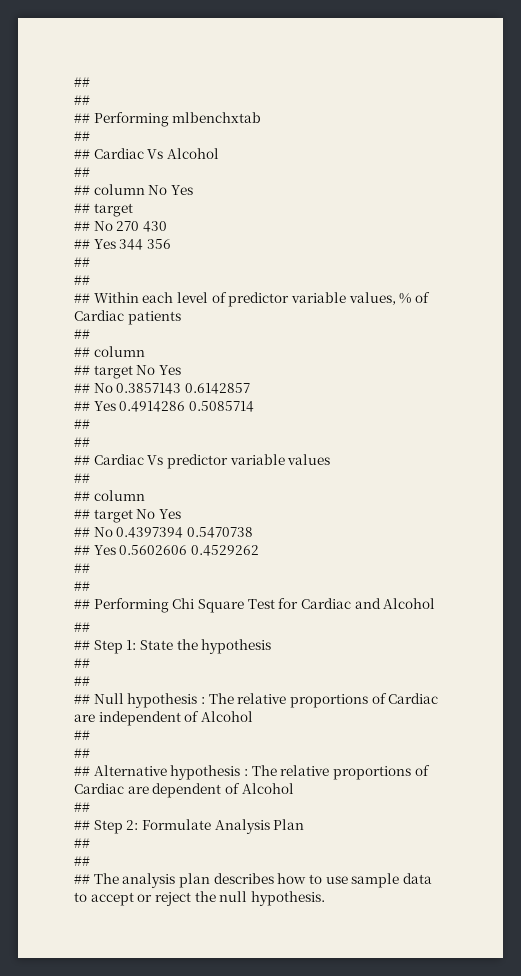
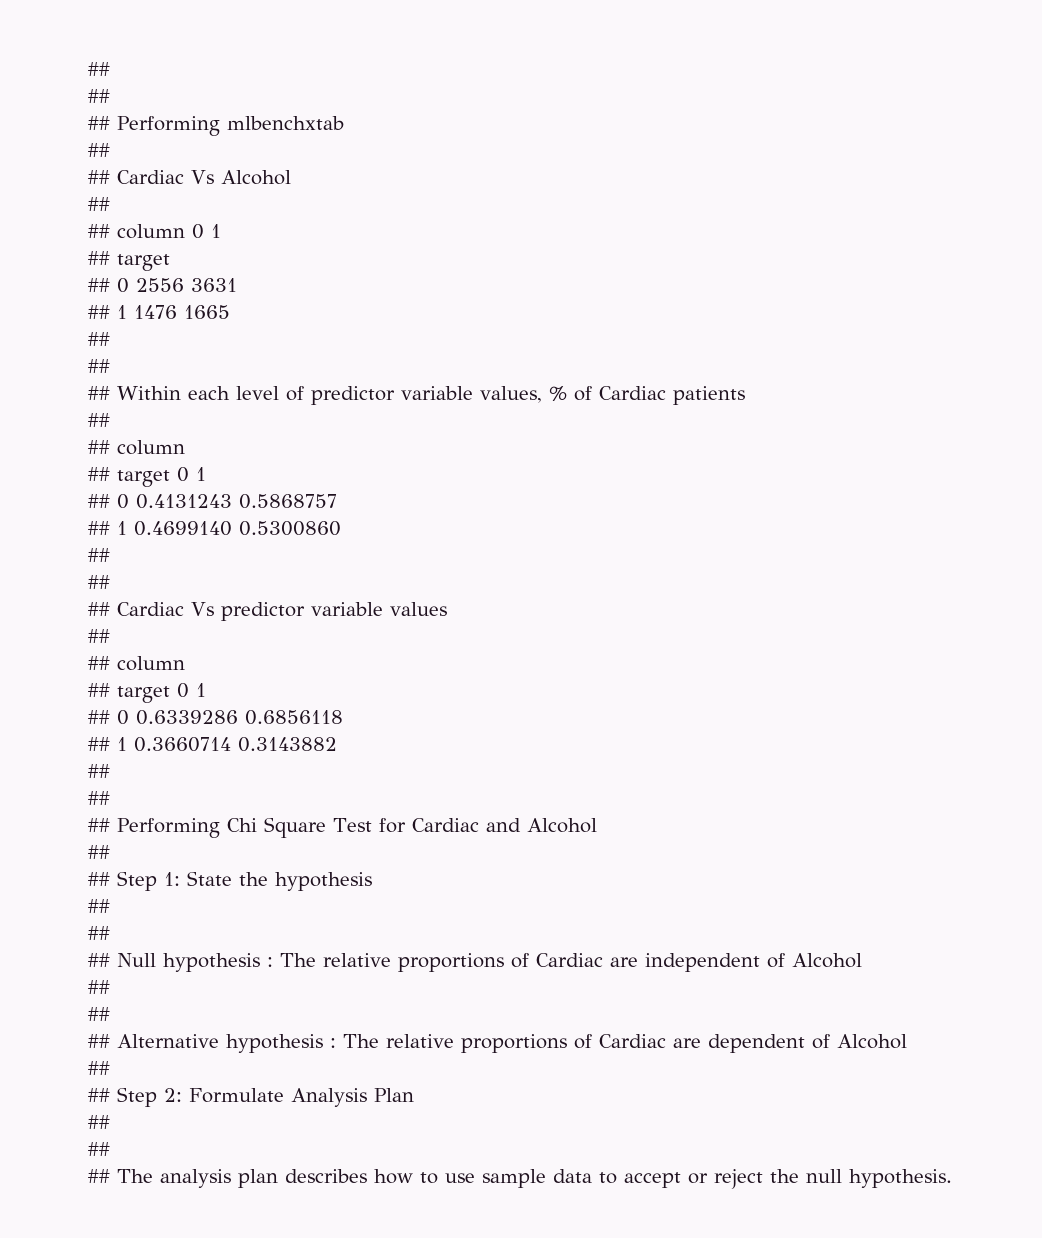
[148,185,193,195] No Yes -> [192,224,221,239] 0 1
[93,221,167,232] [74,239,171,250] No 270 430 // ## Yes 344 356 -> [117,278,237,293] [88,305,230,319] 0 2556 3631 // ## 1 1476 1665
[136,365,181,375] [74,383,250,394] [74,401,254,412] No Yes // ## No 0.3857143 0.6142857 // ## Yes 0.4914286 0.5085714 -> [177,467,206,482] [88,494,337,509] [88,521,341,536] 0 1 // ## 0 0.4131243 0.5868757 // ## 1 0.4699140 0.5300860
[136,509,181,519] [74,527,253,538] [74,545,259,556] No Yes // ## No 0.4397394 0.5470738 // ## Yes 0.5602606 0.4529262 -> [177,683,206,698] [88,710,343,725] [88,737,337,752] 0 1 // ## 0 0.6339286 0.6856118 // ## 1 0.3660714 0.3143882

